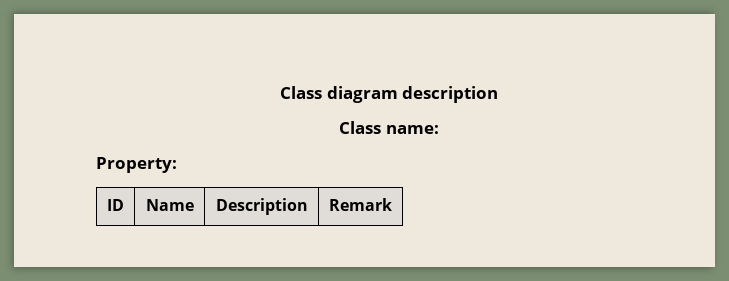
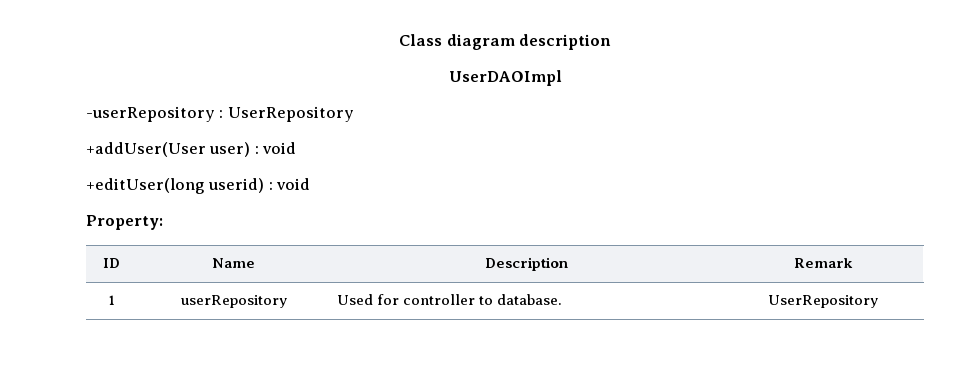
[339,121,439,134] Class name: -> [448,70,562,86] [86,106,354,122] [86,142,297,157] [86,178,311,194] UserDAOImpl // -userRepository : UserRepository // +addUser(User user) : void // +editUser(long userid) : void
(392, 204) none -> [108,295,115,305] [180,295,287,308] [336,294,563,305] [768,295,878,308] // 1 | userRepository | Used for controller to database. | UserRepository

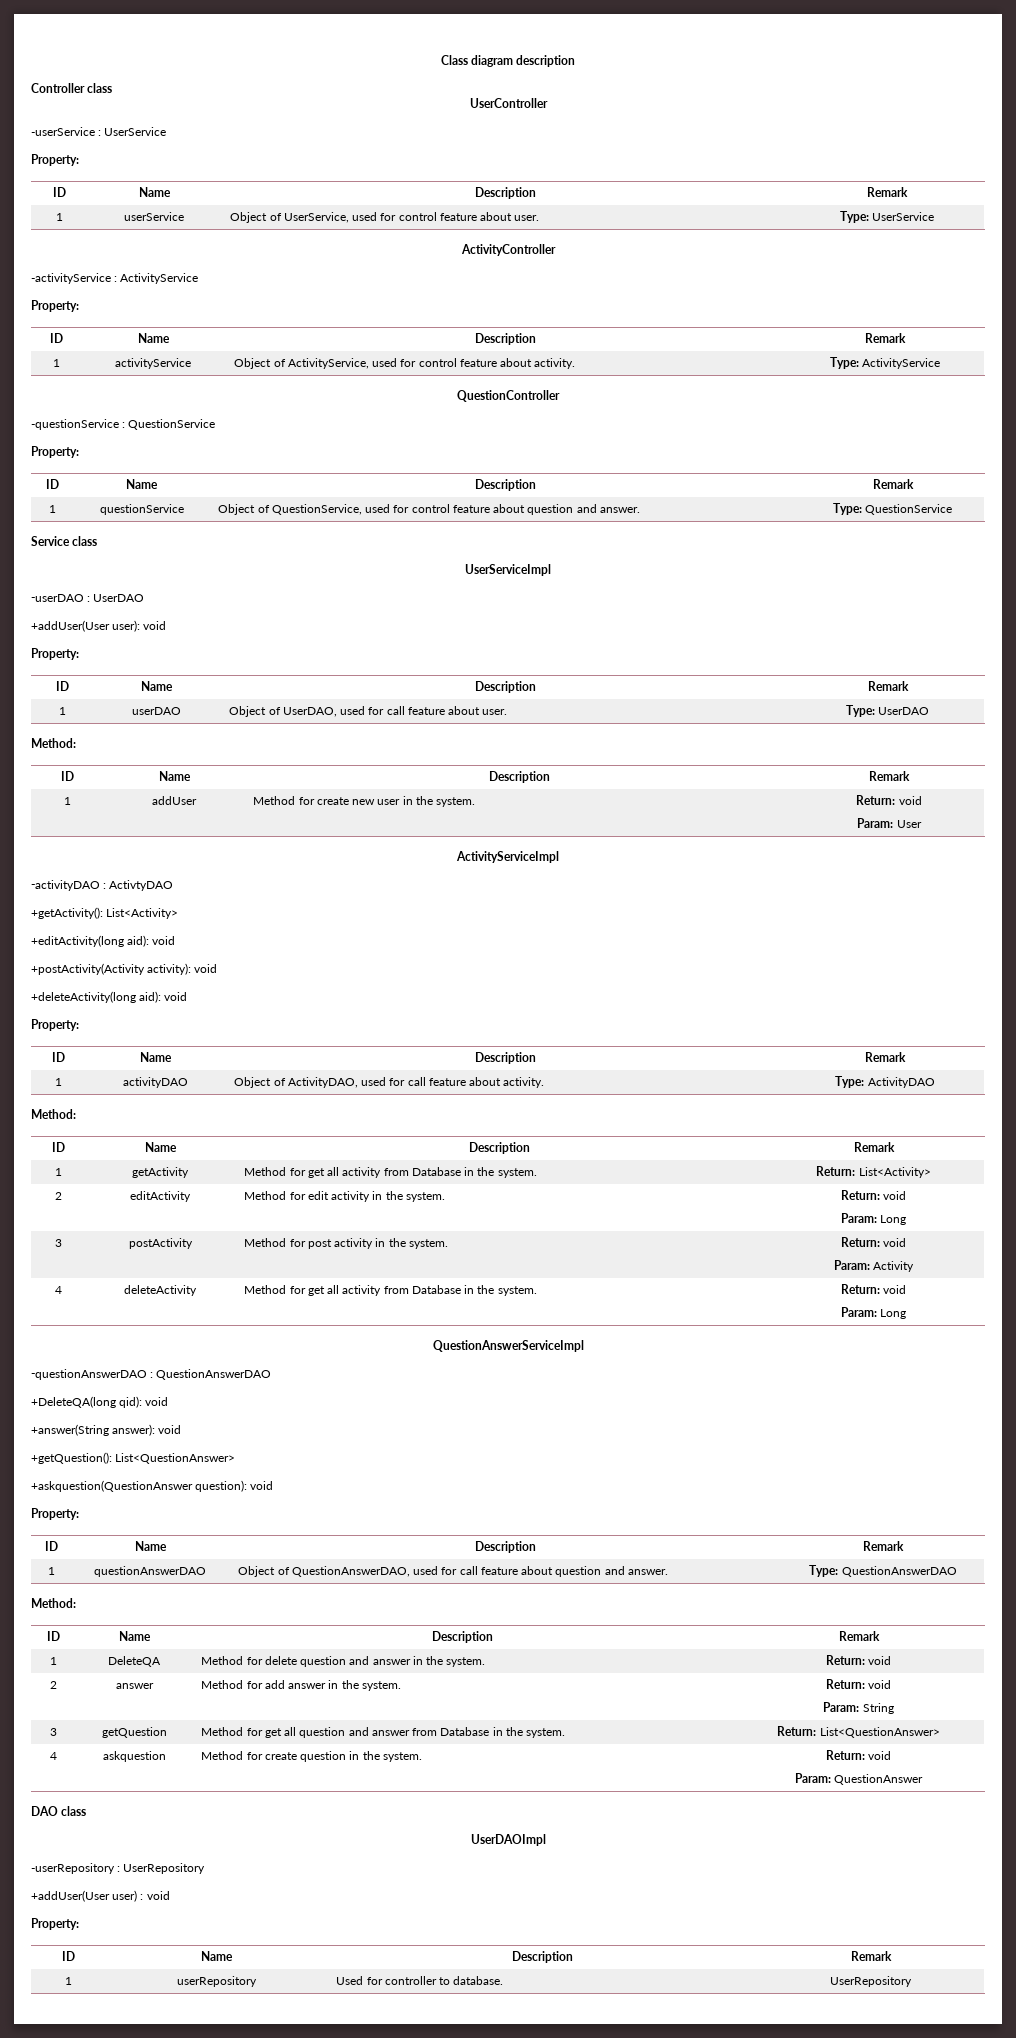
(611, 42) none -> [31,83,113,93] [469,98,548,108] [31,127,167,136] [31,154,79,166] [52,187,66,197] [138,187,171,197] [475,187,536,199] [867,187,908,197] [55,213,63,221] [124,212,184,221] [230,212,540,223] [839,211,935,223] [460,244,556,256] [31,273,199,284] [31,300,79,312] [49,333,63,343] [137,333,170,343] [475,333,536,345] [865,333,906,343] [52,359,60,367] [115,358,191,369] [234,358,576,369] [829,357,941,369] [457,390,560,402] [31,419,216,430] [31,446,79,458] [46,479,59,489] [126,479,158,489] [474,479,536,491] [872,479,914,489] [49,505,56,513] [99,504,184,515] [218,504,640,515] [832,503,953,515] [31,536,98,546] [465,564,551,576] [31,594,145,602] [31,620,167,632] [31,648,79,660] [55,681,69,691] [141,681,173,691] [475,681,536,693] [867,681,909,691] [58,707,66,715] [132,707,181,715] [229,706,508,717] [845,705,930,717] [31,738,76,748] [61,771,74,781] [158,771,191,781] [488,771,550,783] [869,771,910,781] [64,797,71,805] [152,796,197,805] [253,796,476,807] [856,795,922,805] [857,818,922,828] [456,851,559,863] [31,880,174,891] [31,907,179,919] [31,935,176,947] [31,963,218,975] [31,991,188,1003] [31,1019,79,1031] [52,1052,65,1062] [140,1052,172,1062] [475,1052,536,1064] [865,1052,906,1062] [55,1078,62,1086] [123,1077,188,1088] [234,1077,545,1088] [835,1076,935,1088] [31,1109,76,1119] [51,1142,65,1152] [144,1142,177,1152] [468,1142,530,1154] [853,1142,895,1152] [54,1168,62,1176] [132,1167,189,1178] [244,1167,537,1178] [816,1166,931,1178] [54,1192,62,1200] [130,1191,191,1202] [244,1191,445,1202] [840,1190,907,1200] [840,1213,907,1225] [54,1239,62,1247] [128,1238,193,1249] [244,1238,448,1249] [840,1237,907,1247] [833,1260,915,1272] [54,1286,62,1294] [124,1285,197,1296] [244,1285,537,1296] [840,1284,907,1294] [840,1307,907,1319] [432,1340,584,1352] [31,1369,272,1380] [31,1396,169,1408] [31,1424,182,1436] [31,1452,236,1464] [31,1480,274,1492] [31,1508,79,1520] [44,1541,58,1551] [134,1541,167,1551] [475,1541,536,1553] [863,1541,904,1551] [47,1567,55,1575] [94,1566,206,1577] [238,1566,668,1577] [809,1565,957,1577] [31,1598,76,1608] [47,1631,60,1641] [118,1631,151,1641] [432,1631,493,1643] [838,1631,880,1641] [50,1657,57,1665] [108,1656,161,1667] [201,1656,486,1667] [825,1655,892,1665] [50,1681,57,1689] [115,1683,154,1689] [201,1680,401,1691] [825,1679,892,1689] [823,1702,894,1714] [50,1728,57,1736] [101,1727,167,1738] [201,1727,565,1738] [777,1726,940,1738] [50,1752,57,1760] [102,1751,166,1762] [201,1751,422,1762] [825,1750,892,1760] [794,1773,924,1785] [31,1806,87,1816] // Controller class // UserController // -userService : UserService // Property: // ID | Name | Description | Remark // 1 | userService | Object of UserService, used for control feature about user. | Type: UserService // ActivityController // -activityService : ActivityService // Property: // ID | Name | Description | Remark // 1 | activityService | Object of ActivityService, used for control feature about activity. | Type: ActivityService // QuestionController // -questionService : QuestionService // Property: // ID | Name | Description | Remark // 1 | questionService | Object of QuestionService, used for control feature about question and answer. | Type: QuestionService // Service class // UserServiceImpl // -userDAO : UserDAO // +addUser(User user): void // Property: // ID | Name | Description | Remark // 1 | userDAO | Object of UserDAO, used for call feature about user. | Type: UserDAO // Method: // ID | Name | Description | Remark // 1 | addUser | Method for create new user in the system. | Return: void // Param: User // ActivityServiceImpl // -activityDAO : ActivtyDAO // +getActivity(): List<Activity> // +editActivity(long aid): void // +postActivity(Activity activity): void // +deleteActivity(long aid): void // Property: // ID | Name | Description | Remark // 1 | activityDAO | Object of ActivityDAO, used for call feature about activity. | Type: ActivityDAO // Method: // ID | Name | Description | Remark // 1 | getActivity | Method for get all activity from Database in the system. | Return: List<Activity> // 2 | editActivity | Method for edit activity in the system. | Return: void // Param: Long // 3 | postActivity | Method for post activity in the system. | Return: void // Param: Activity // 4 | deleteActivity | Method for get all activity from Database in the system. | Return: void // Param: Long // QuestionAnswerServiceImpl // -questionAnswerDAO : QuestionAnswerDAO // +DeleteQA(long qid): void // +answer(String answer): void // +getQuestion(): List<QuestionAnswer> // +askquestion(QuestionAnswer question): void // Property: // ID | Name | Description | Remark // 1 | questionAnswerDAO | Object of QuestionAnswerDAO, used for call feature about question and answer. | Type: QuestionAnswerDAO // Method: // ID | Name | Description | Remark // 1 | DeleteQA | Method for delete question and answer in the system. | Return: void // 2 | answer | Method for add answer in the system. | Return: void // Param: String // 3 | getQuestion | Method for get all question and answer from Database in the system. | Return: List<QuestionAnswer> // 4 | askquestion | Method for create question in the system. | Return: void // Param: QuestionAnswer // DAO class
[86,178,311,194] // +editUser(long userid) : void -> (170, 1895) none

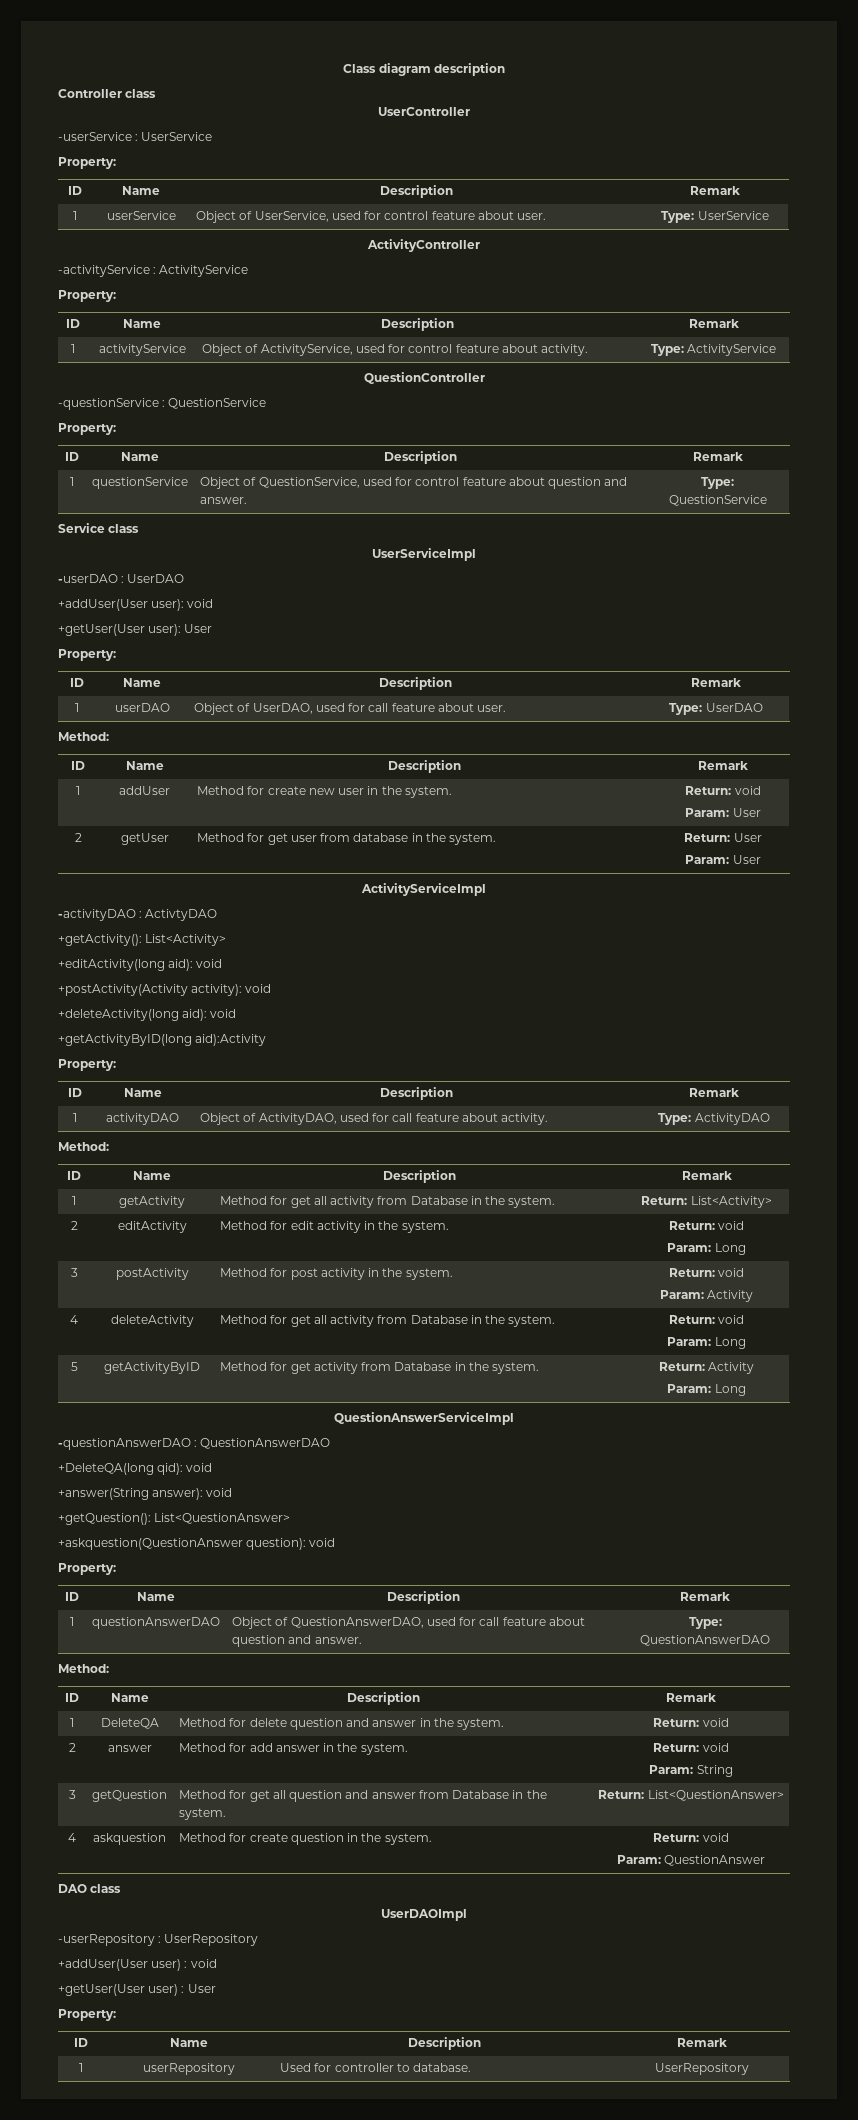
(167, 625) none -> [58,624,213,636] // +getUser(User user): User
(922, 824) none -> [74,833,82,842] [120,833,169,845] [197,833,497,845] [684,833,762,842] [685,855,761,864] // 2 | getUser | Method for get user from database in the system. | Return: User // Param: User
(188, 996) none -> [58,1034,267,1046] // +getActivityByID(long aid):Activity
(907, 1314) none -> [70,1362,78,1371] [104,1362,200,1374] [220,1362,540,1374] [658,1362,755,1374] [667,1384,746,1396] // 5 | getActivityByID | Method for get activity from Database in the system. | Return: Activity // Param: Long
(170, 1895) none -> [58,1984,216,1996] // +getUser(User user) : User

